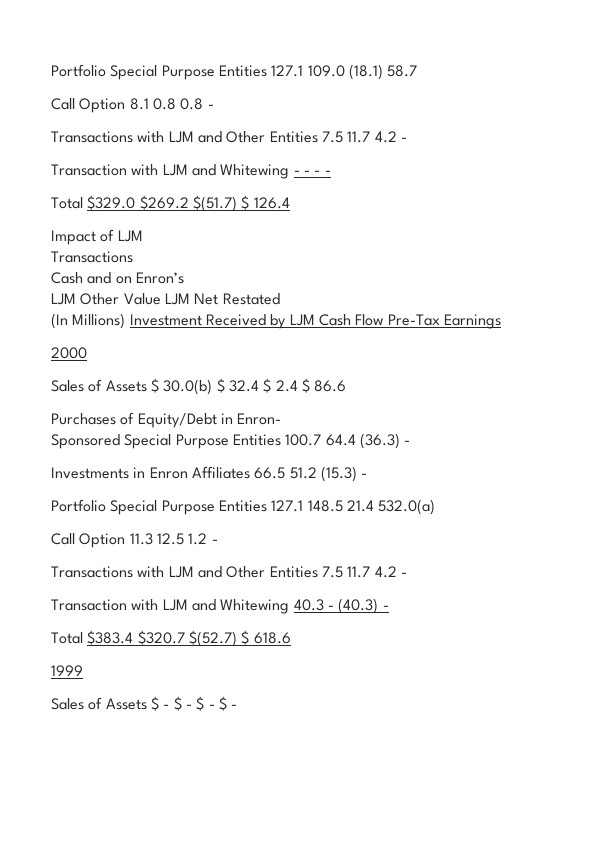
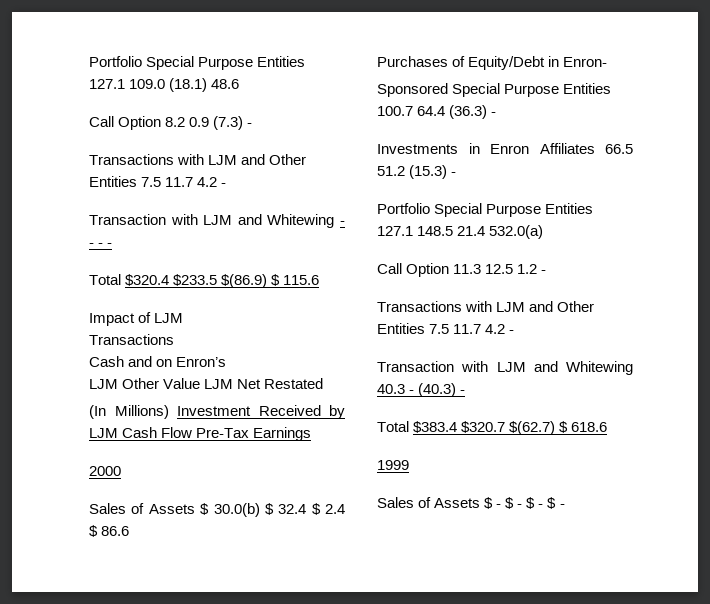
[387,65,418,77] [51,98,204,113] 58.7 // Call Option 8.1 0.8 0.8 -> [211,79,240,89] [89,116,244,130] 48.6 // Call Option 8.2 0.9 (7.3)
[87,195,290,212] $329.0 $269.2 $(51.7) $ 126.4 -> [125,274,320,288] $320.4 $233.5 $(86.9) $ 115.6
[188,630,237,647] $(52.7) -> [509,421,556,435] $(62.7)

